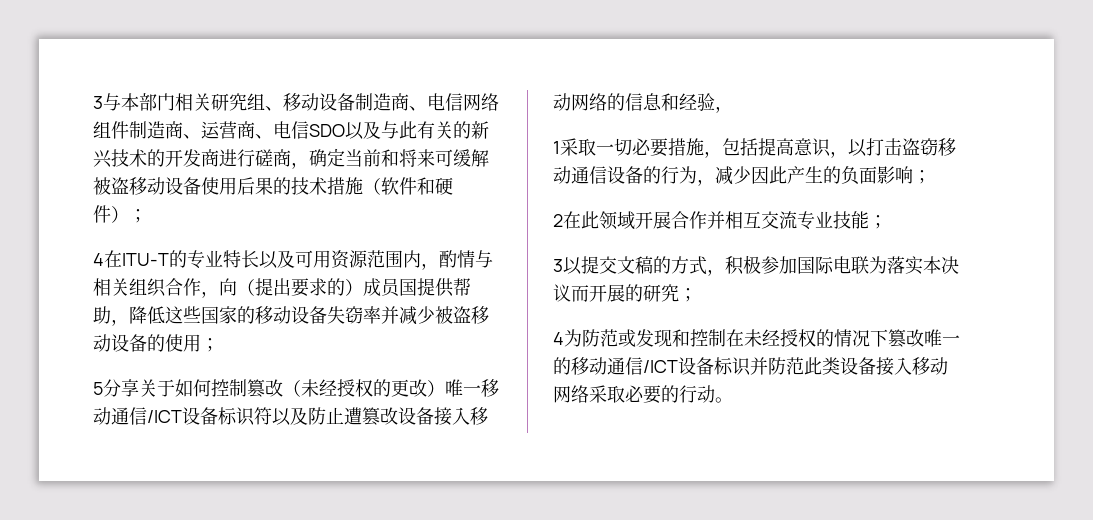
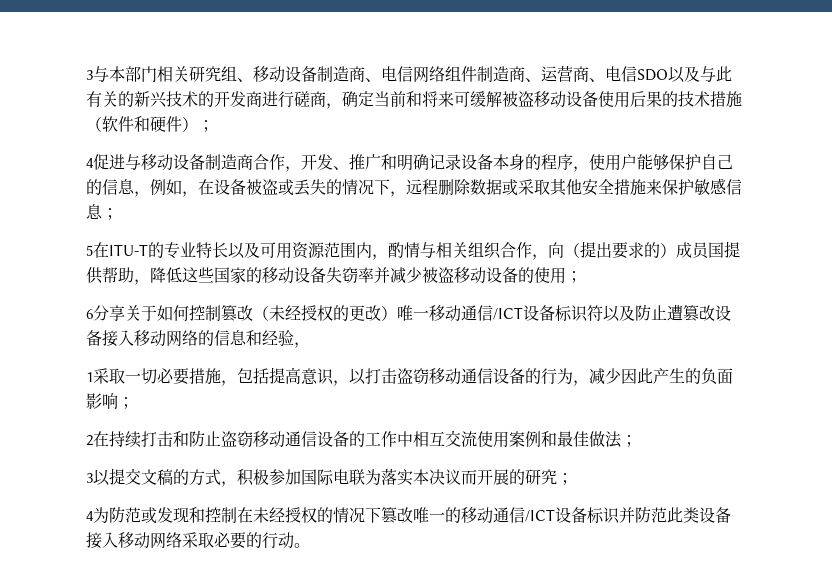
(104, 259) none -> [93,154,733,172] [86,178,742,197] [86,204,118,220] [86,245,93,256] 促进与移动设备制造商合作，开发、推广和明确记录设备本身的程序，使用户能够保护自己的信息，例如，在设备被盗或丢失的情况下，远程删除数据或采取其他安全措施来保护敏感信息； // 5
[93,382,103,395] 5 -> [86,309,93,319] 6
[581,211,869,230] 此领域开展合作并相互交流专业技能 -> [109,430,622,448] 持续打击和防止盗窃移动通信设备的工作中相互交流使用案例和最佳做法

